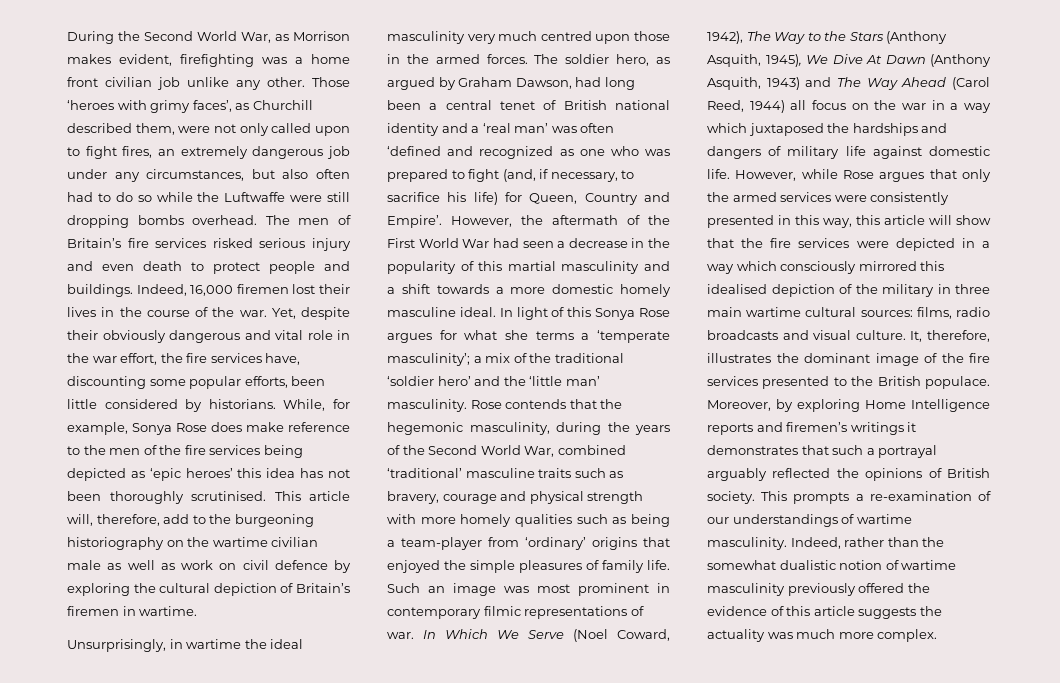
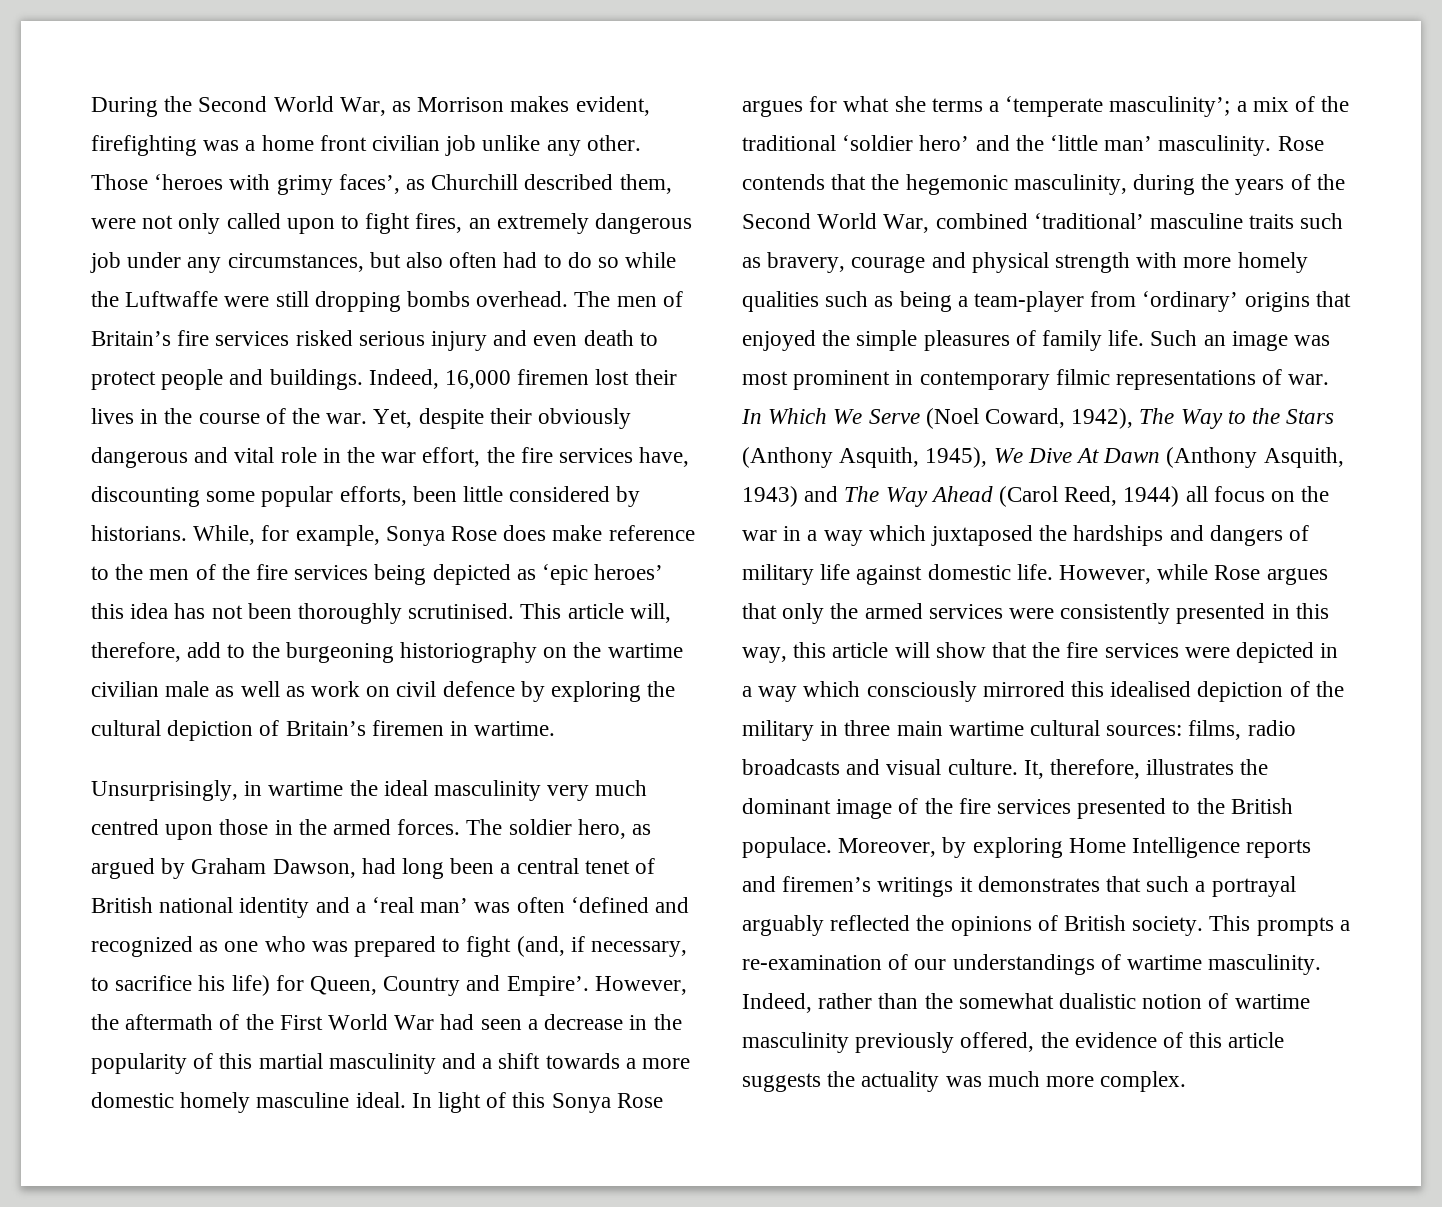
[858,583,905,593] offered -> [960,1032,1035,1052] offered,

